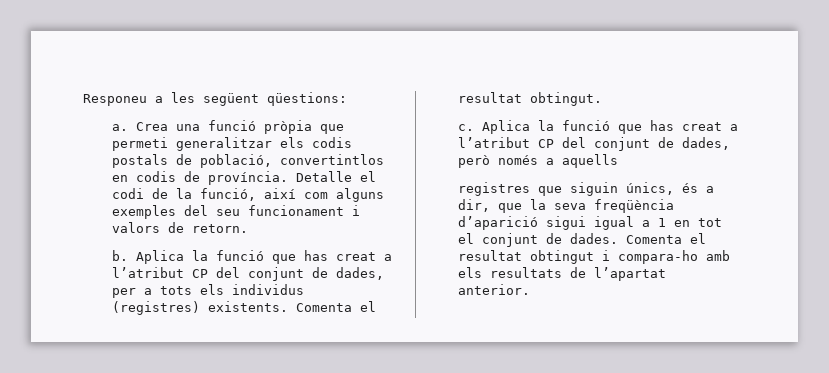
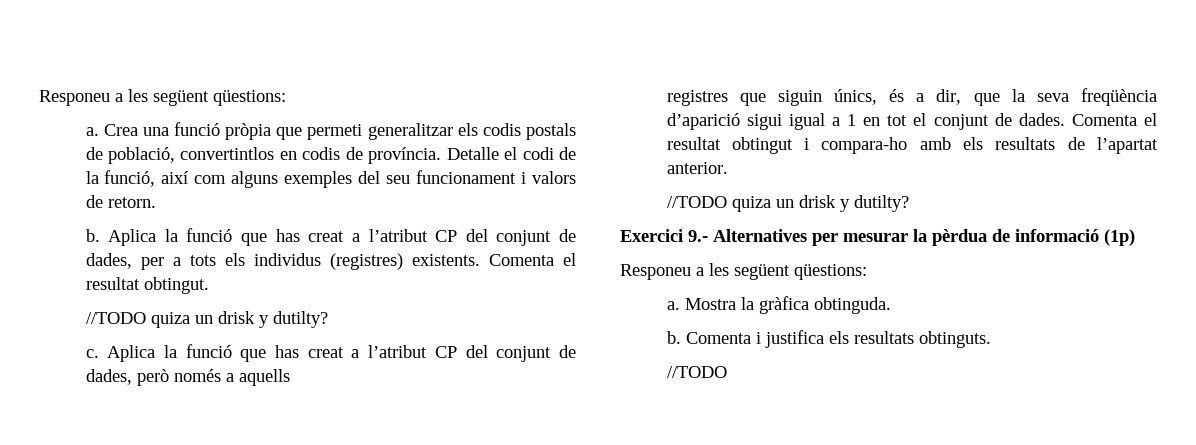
(603, 99) none -> [85,311,328,328] // //TODO quiza un drisk y dutilty?
(531, 289) none -> [666,195,909,212] [620,229,1135,246] [620,263,867,280] [666,296,891,314] [666,330,991,348] [666,366,727,378] // //TODO quiza un drisk y dutilty? // Exercici 9.- Alternatives per mesurar la pèrdua de informació (1p) // Responeu a les següent qüestions: // a. Mostra la gràfica obtinguda. // b. Comenta i justifica els resultats obtinguts. // //TODO

